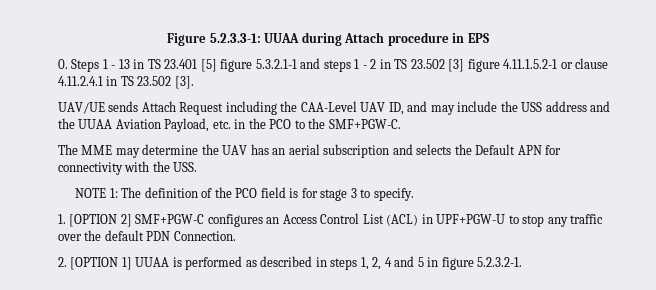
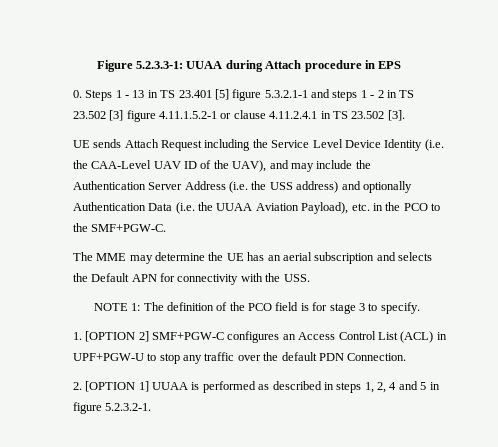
[57,102,105,114] UAV/UE -> [72,140,90,148] UE
[300,101,611,115] CAA-Level UAV ID, and may include the USS address and -> [271,139,444,151] [72,160,371,172] [72,181,412,193] [72,202,195,214] Service Level Device Identity (i.e. the CAA-Level UAV ID of the UAV), and may include the Authentication Server Address (i.e. the USS address) and optionally Authentication Data (i.e.
[164,118,210,132] Payload, -> [301,202,349,214] Payload),
[222,145,248,155] UAV -> [226,253,244,261] UE

